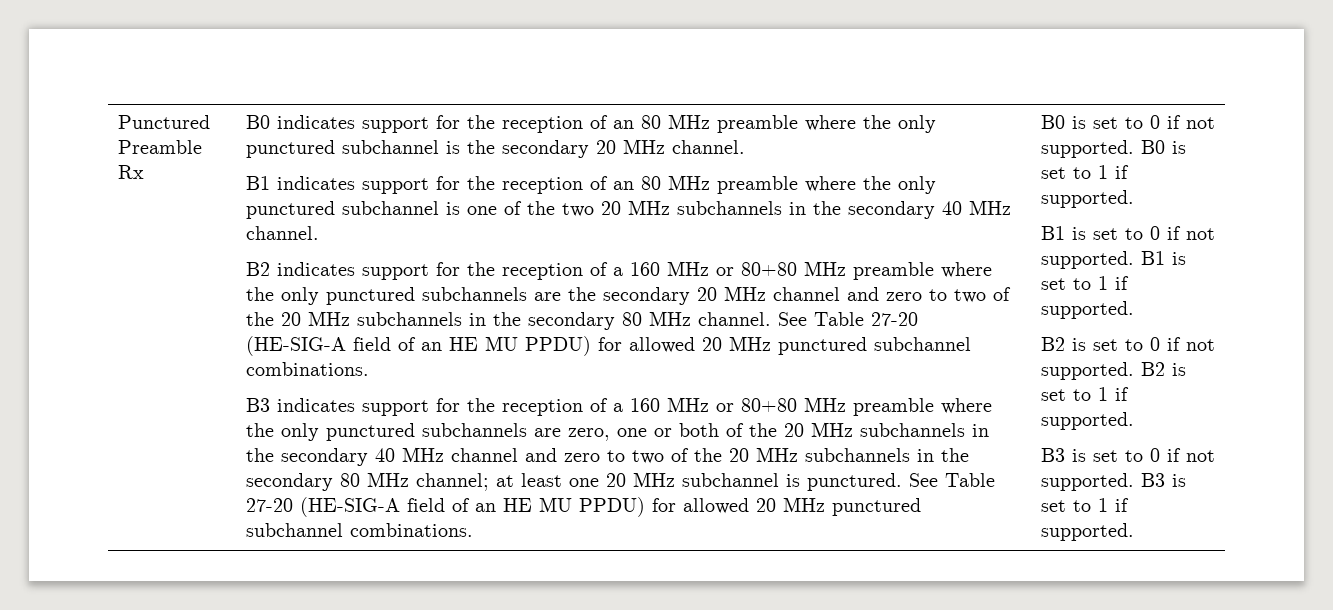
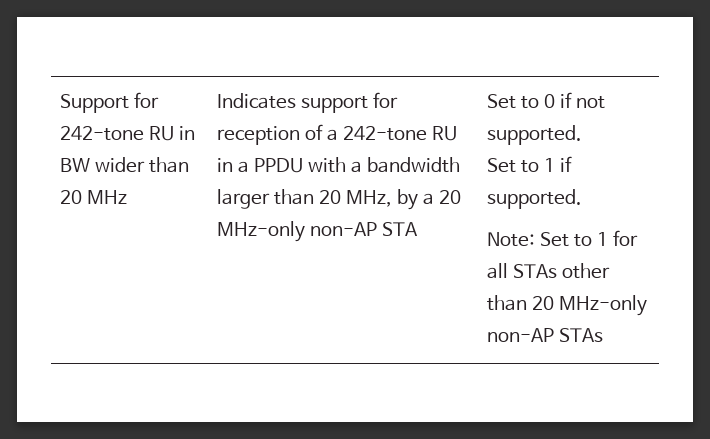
[117,115,210,129] [117,140,202,154] [117,165,144,179] [245,114,936,133] [245,139,745,158] [245,175,936,194] [245,200,1011,219] [245,226,319,240] [245,261,992,280] [245,286,1011,305] [245,311,918,330] [245,336,971,356] [245,362,369,376] [245,397,992,416] [245,422,989,441] [245,447,969,466] [245,472,995,491] [245,497,921,517] [245,523,473,537] [1040,115,1215,129] [1040,140,1186,158] [1040,165,1129,179] [1040,190,1134,208] [1040,226,1215,240] [1040,251,1186,269] [1040,276,1129,290] [1040,301,1134,319] [1040,337,1215,351] [1040,362,1186,380] [1040,387,1129,401] [1040,412,1134,430] [1040,448,1215,462] [1040,473,1186,491] [1040,498,1129,512] [1040,523,1134,541] Punctured Preamble Rx | B0 indicates support for the reception of an 80 MHz preamble where the only punctured subchannel is the secondary 20 MHz channel. // B1 indicates support for the reception of an 80 MHz preamble where the only punctured subchannel is one of the two 20 MHz subchannels in the secondary 40 MHz channel. // B2 indicates support for the reception of a 160 MHz or 80+80 MHz preamble where the only punctured subchannels are the secondary 20 MHz channel and zero to two of the 20 MHz subchannels in the secondary 80 MHz channel. See Table 27-20 (HE-SIG-A field of an HE MU PPDU) for allowed 20 MHz punctured subchannel combinations. // B3 indicates support for the reception of a 160 MHz or 80+80 MHz preamble where the only punctured subchannels are zero, one or both of the 20 MHz subchannels in the secondary 40 MHz channel and zero to two of the 20 MHz subchannels in the secondary 80 MHz channel; at least one 20 MHz subchannel is punctured. See Table 27-20 (HE-SIG-A field of an HE MU PPDU) for allowed 20 MHz punctured subchannel combinations. | B0 is set to 0 if not supported. B0 is set to 1 if supported. // B1 is set to 0 if not supported. B1 is set to 1 if supported. // B2 is set to 0 if not supported. B2 is set to 1 if supported. // B3 is set to 0 if not supported. B3 is set to 1 if supported. -> [59,92,159,113] [59,126,195,141] [59,157,189,173] [59,190,127,204] [216,92,398,113] [216,124,458,145] [216,157,461,173] [216,189,462,210] [216,221,418,242] [486,92,606,109] [486,125,582,145] [486,156,572,173] [486,189,582,209] [486,230,639,247] [486,263,610,279] [486,295,647,316] [486,328,603,343] Support for 242-tone RU in BW wider than 20 MHz | Indicates support for reception of a 242-tone RU in a PPDU with a bandwidth larger than 20 MHz, by a 20 MHz-only non-AP STA | Set to 0 if not supported. // Set to 1 if supported. // Note: Set to 1 for all STAs other than 20 MHz-only non-AP STAs

